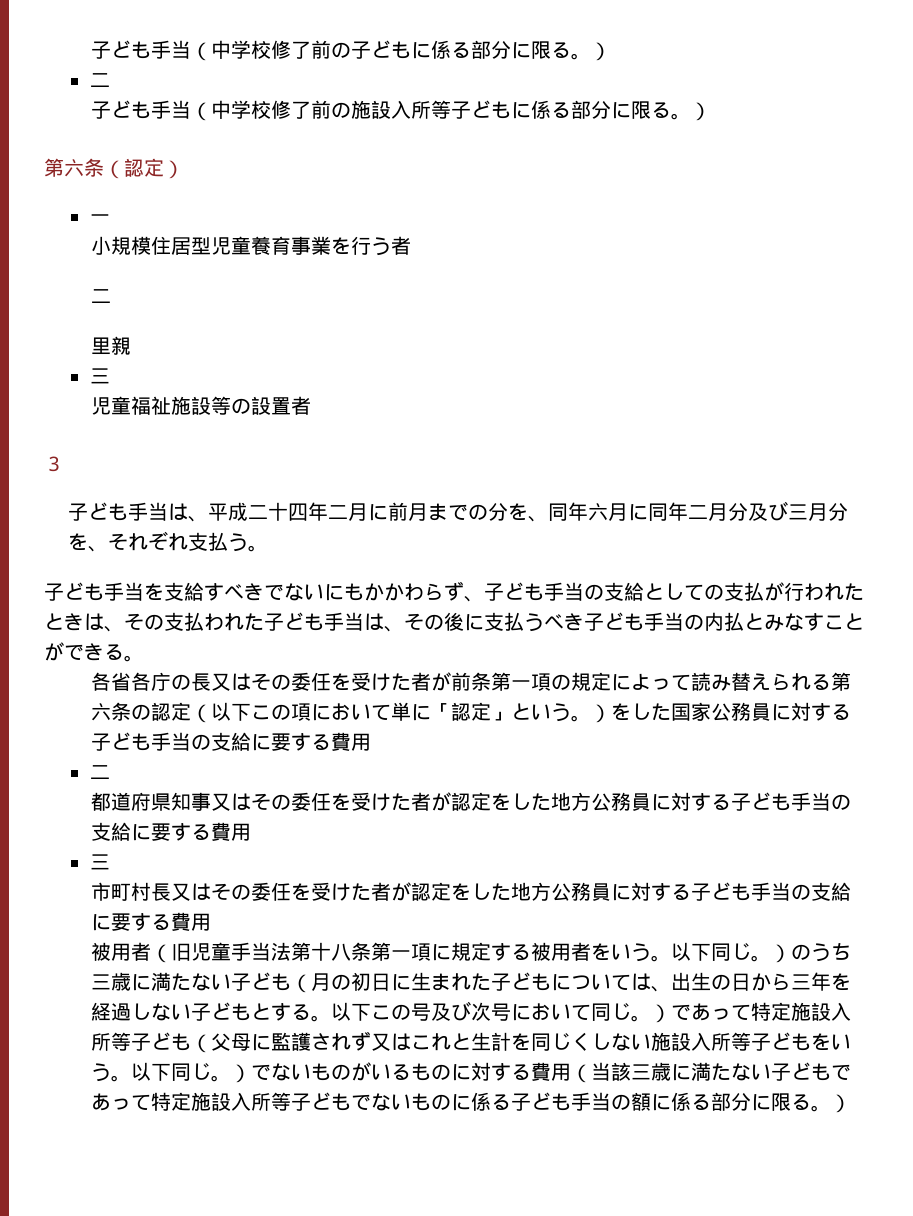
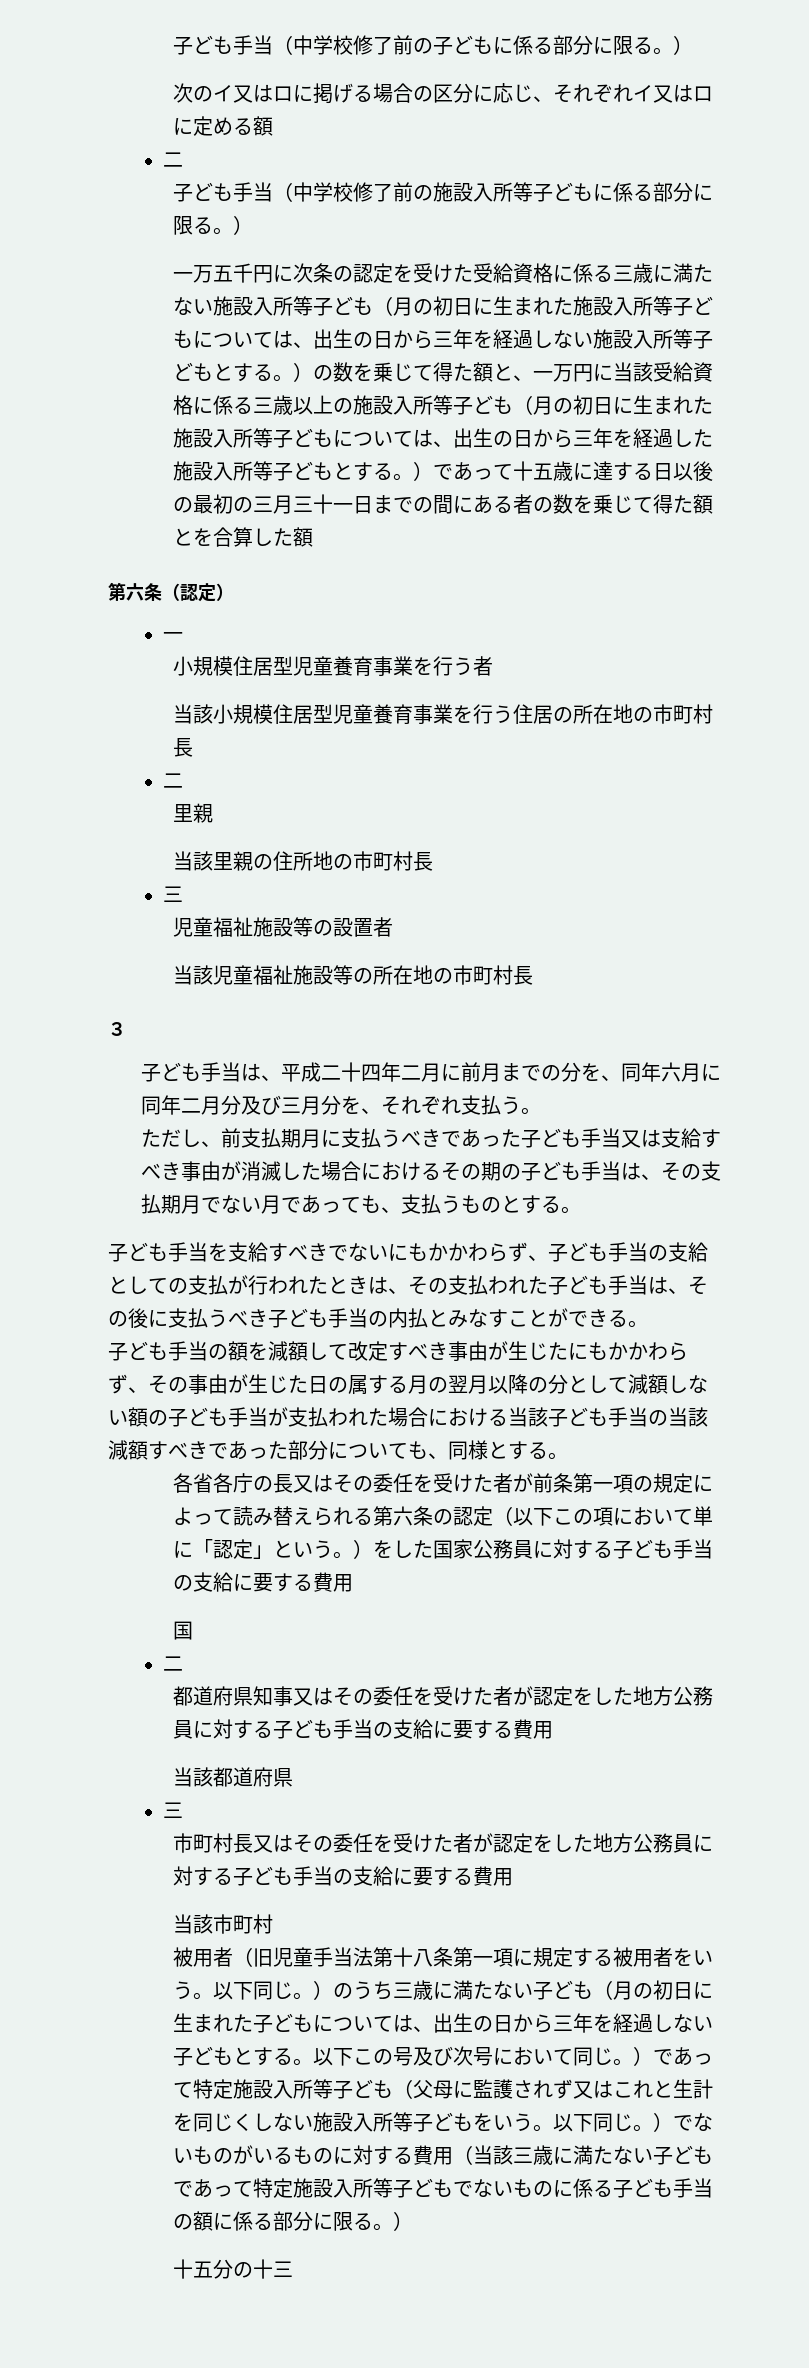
(611, 51) none -> [173,83,714,104] [173,116,274,136] // 次のイ又はロに掲げる場合の区分に応じ、それぞれイ又はロに定める額
(711, 111) none -> [173,263,714,283] [173,296,714,316] [173,329,714,349] [173,362,714,382] [173,395,714,415] [173,428,714,448] [173,461,714,481] [173,494,714,514] [173,527,314,547] // 一万五千円に次条の認定を受けた受給資格に係る三歳に満たない施設入所等子ども（月の初日に生まれた施設入所等子どもについては、出生の日から三年を経過しない施設入所等子どもとする。）の数を乗じて得た額と、一万円に当該受給資格に係る三歳以上の施設入所等子ども（月の初日に生まれた施設入所等子どもについては、出生の日から三年を経過した施設入所等子どもとする。）であって十五歳に達する日以後の最初の三月三十一日までの間にある者の数を乗じて得た額とを合算した額
[90,289,111,303] [90,336,131,355] 二 // 里親 -> [173,704,714,724] [173,738,194,757] [162,773,183,788] [173,803,214,823] [173,851,434,871] 当該小規模住居型児童養育事業を行う住居の所在地の市町村長 // 二 // 里親 // 当該里親の住所地の市町村長
(311, 405) none -> [173,965,534,985] // 当該児童福祉施設等の所在地の市町村長
(268, 548) none -> [140,1128,721,1148] [140,1161,721,1181] [140,1194,581,1214] // ただし、前支払期月に支払うべきであった子ども手当又は支給すべき事由が消滅した場合におけるその期の子ども手当は、その支払期月でない月であっても、支払うものとする。
(144, 658) none -> [108,1341,688,1361] [108,1374,708,1395] [108,1407,708,1427] [108,1440,568,1460] // 子ども手当の額を減額して改定すべき事由が生じたにもかかわらず、その事由が生じた日の属する月の翌月以降の分として減額しない額の子ども手当が支払われた場合における当該子ども手当の当該減額すべきであった部分についても、同様とする。
(371, 742) none -> [173,1621,194,1640] // 国
(251, 832) none -> [173,1767,294,1787] // 当該都道府県
(211, 922) none -> [173,1914,274,1934] // 当該市町村
(851, 1103) none -> [173,2259,294,2279] // 十五分の十三

